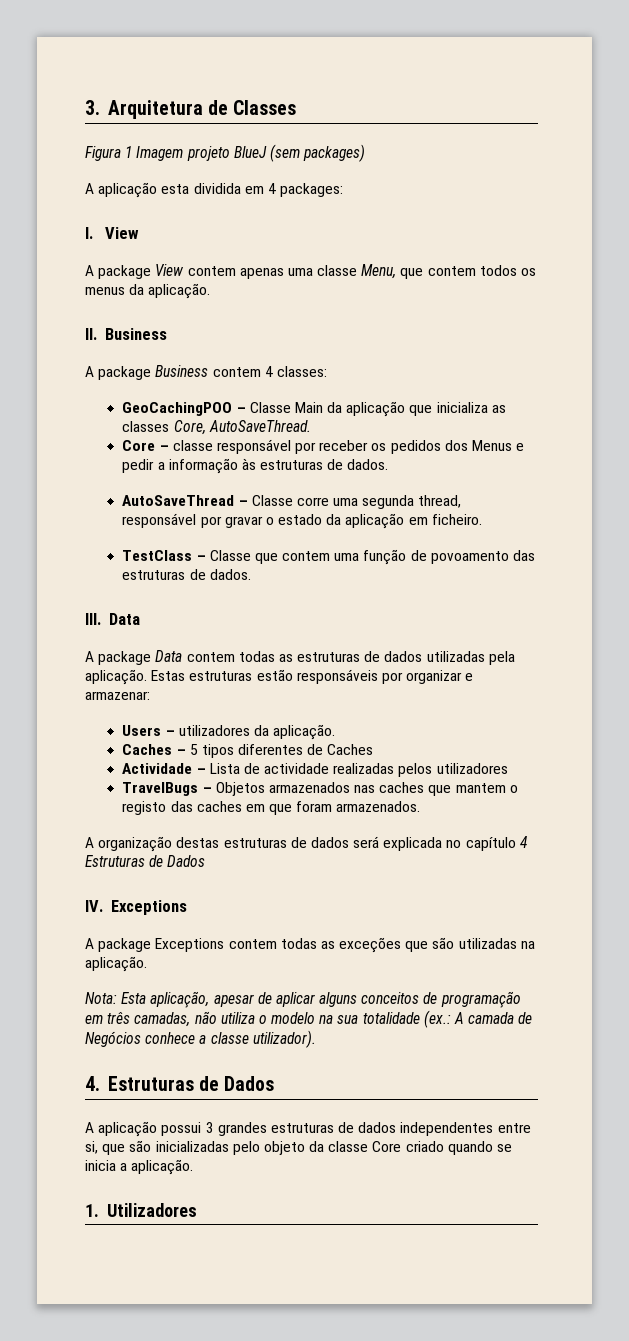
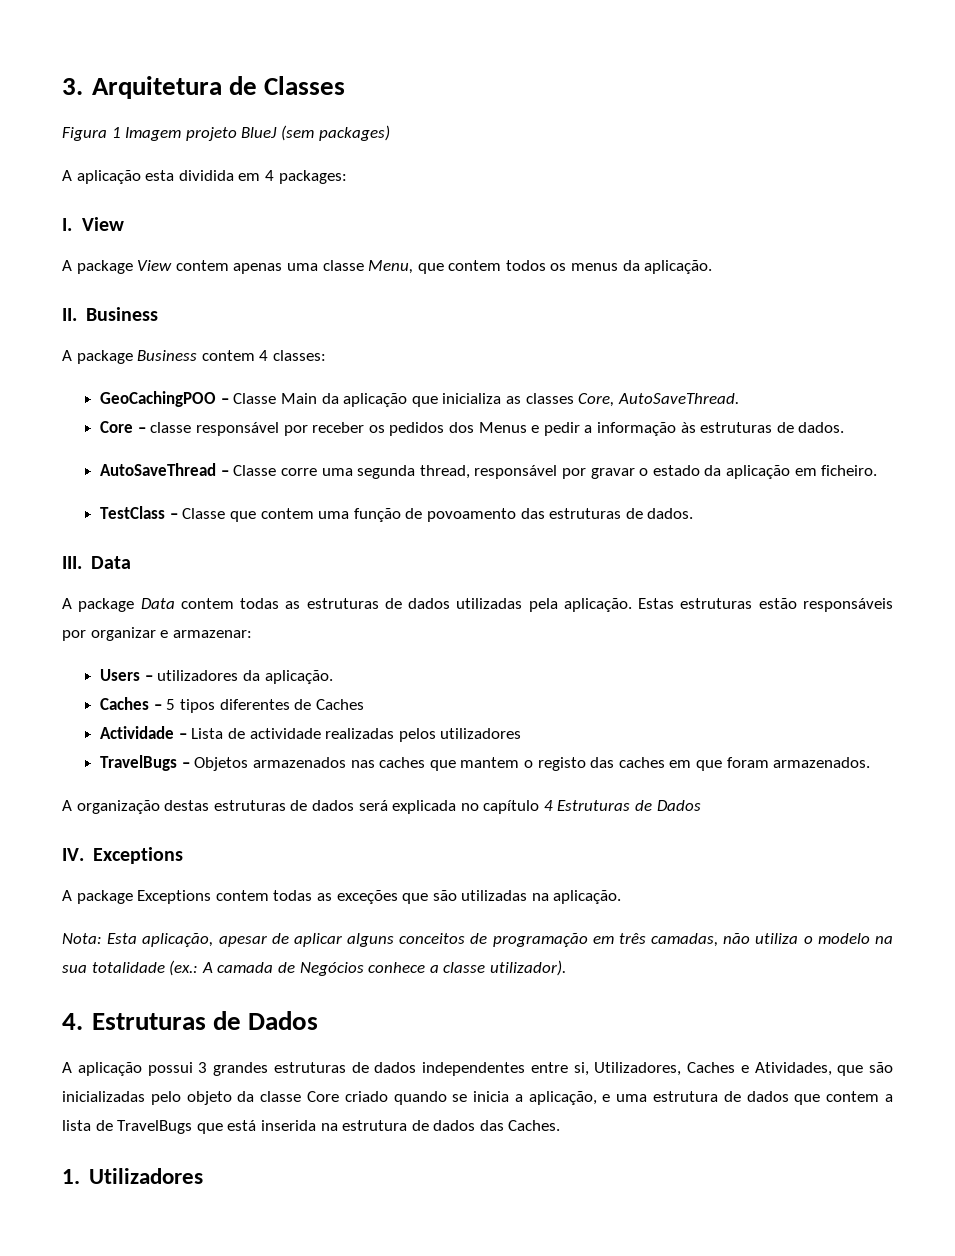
(98, 1147) none -> [594,1062,832,1076] Utilizadores, Caches e Atividades,
[131,1159,194,1175] aplicação. -> [528,1091,893,1105] [62,1120,561,1134] aplicação, e uma estrutura de dados que contem a lista de TravelBugs que está inserida na estrutura de dados das Caches.

